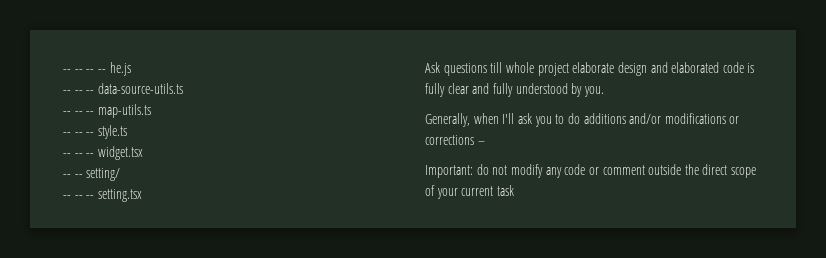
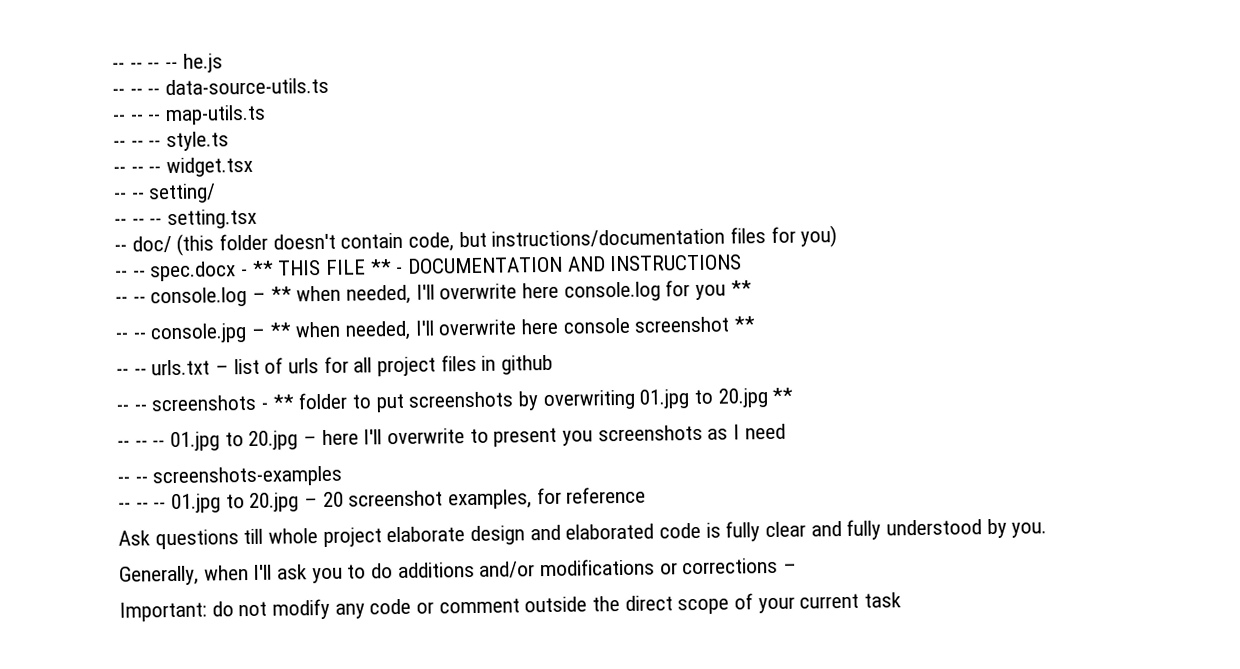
(142, 195) none -> [114,225,838,256] [115,254,743,282] [115,280,752,308] [115,316,756,344] [116,354,554,377] [116,387,794,413] [117,423,786,452] [117,465,343,488] [118,486,647,514] // -- doc/ (this folder doesn't contain code, but instructions/documentation files for you) // -- -- spec.docx - ** THIS FILE ** - DOCUMENTATION AND INSTRUCTIONS // -- -- console.log – ** when needed, I'll overwrite here console.log for you ** // -- -- console.jpg – ** when needed, I'll overwrite here console screenshot ** // -- -- urls.txt – list of urls for all project files in github // -- -- screenshots - ** folder to put screenshots by overwriting 01.jpg to 20.jpg ** // -- -- -- 01.jpg to 20.jpg – here I'll overwrite to present you screenshots as I need // -- -- screenshots-examples // -- -- -- 01.jpg to 20.jpg – 20 screenshot examples, for reference

